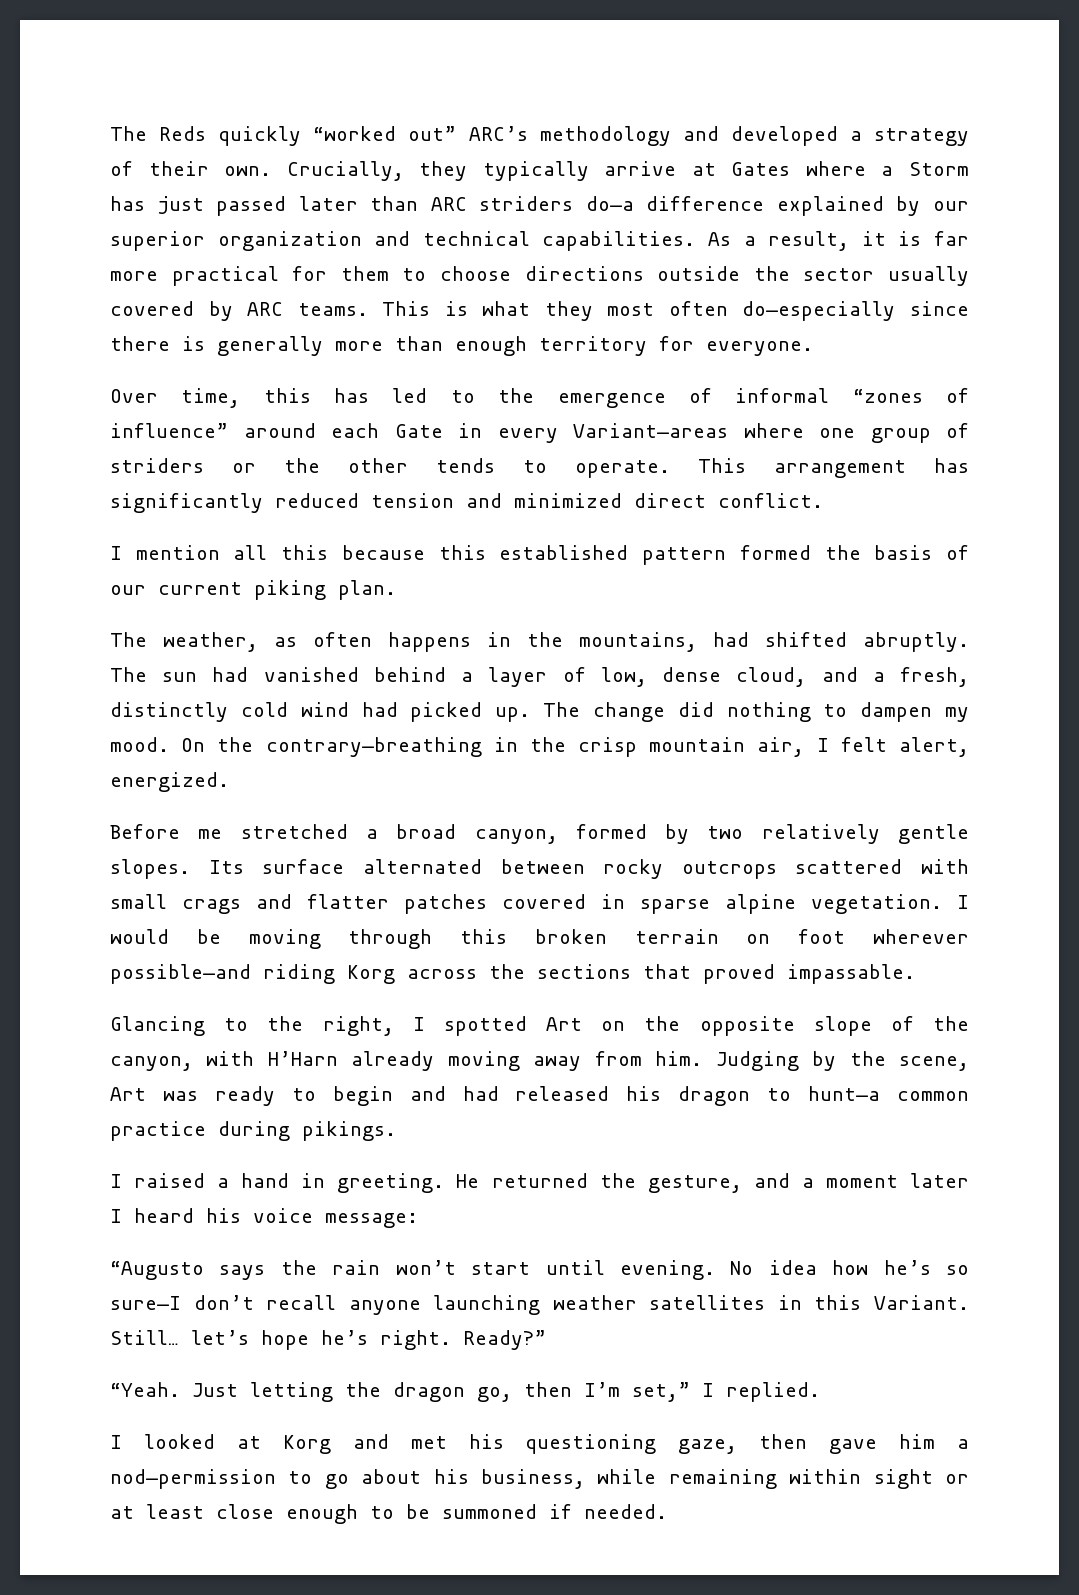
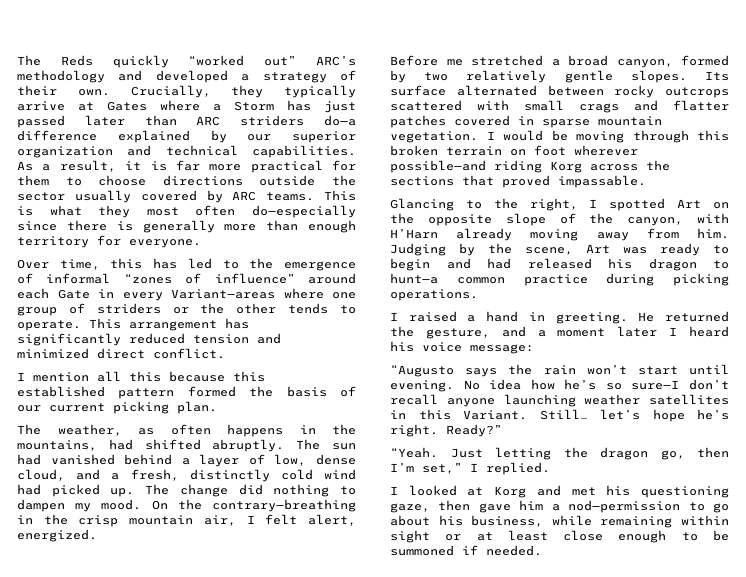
[254,580,326,600] piking -> [113,401,169,414] picking
[725,894,796,914] alpine -> [598,116,662,126] mountain
[302,1121,396,1141] pikings. -> [673,273,729,286] [390,289,478,301] picking operations.

